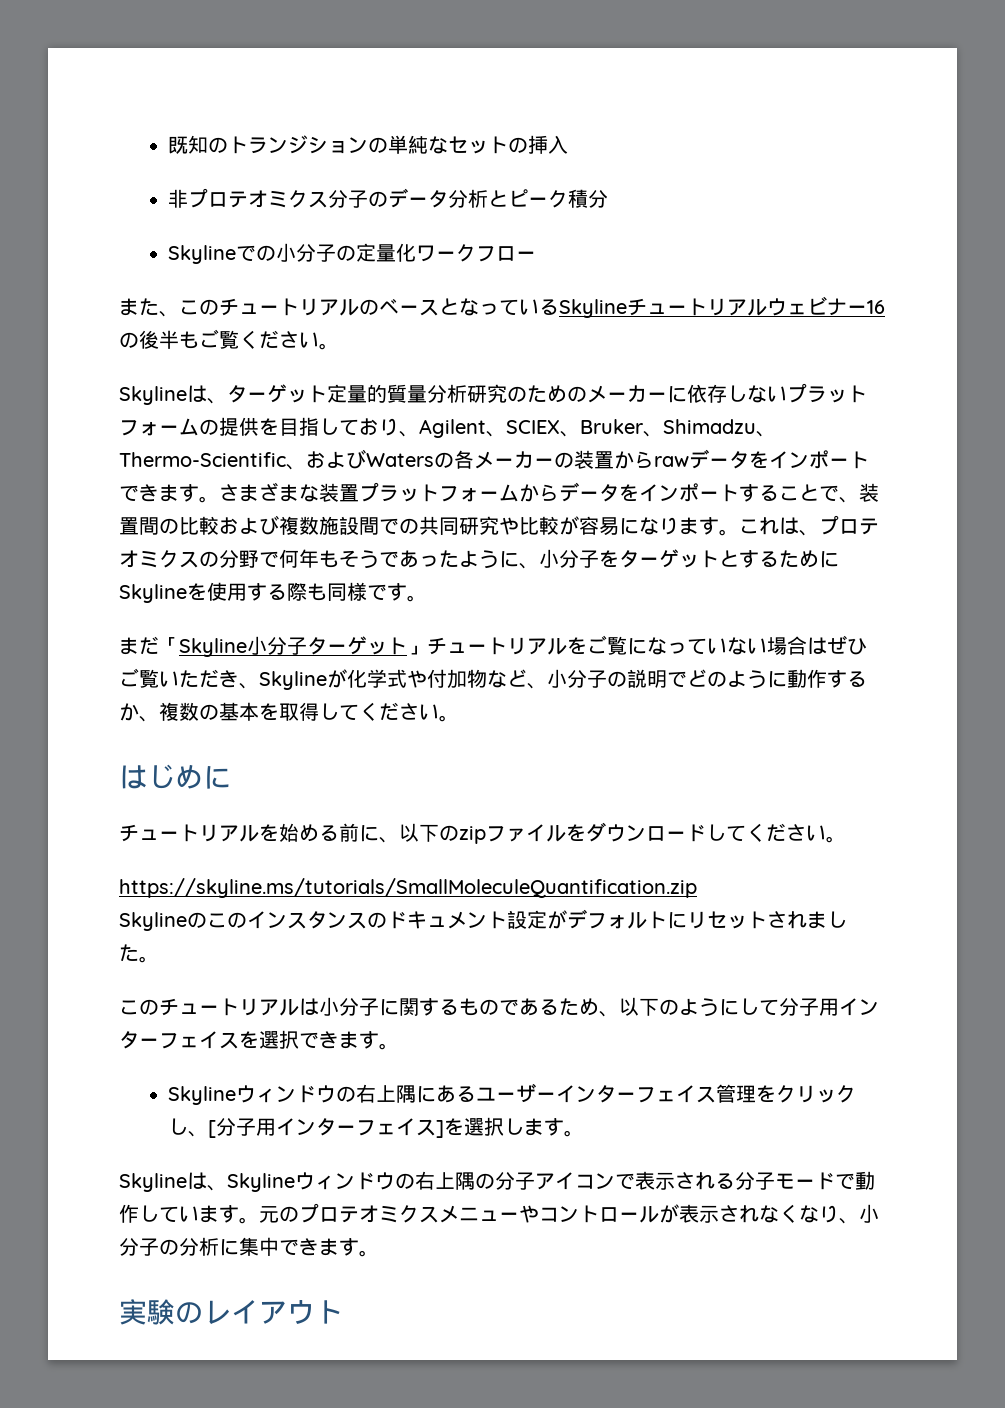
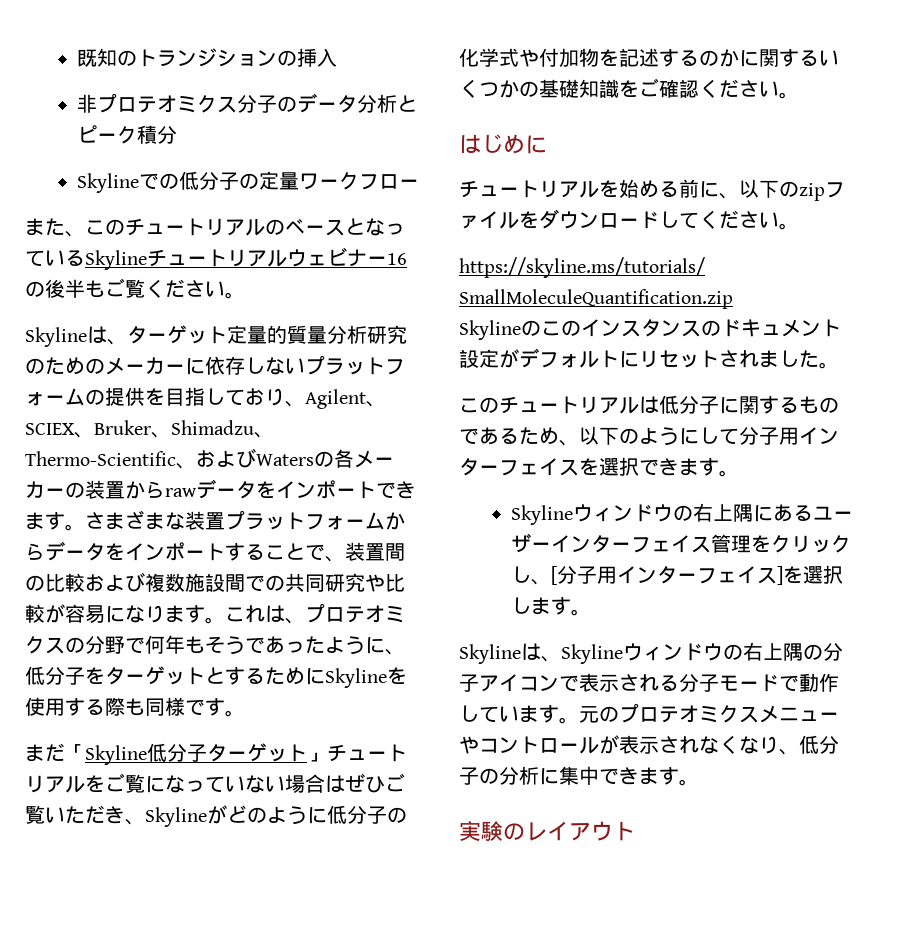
[388,135,529,154] 単純なセットの -> (297, 58) none
[276,243,297,262] 小 -> [178,171,199,190] 低
[396,243,417,262] 化 -> (299, 181) none
[539,549,559,568] 小 -> [25,666,45,685] 低
[247,636,267,655] 小 -> [147,743,167,762] 低
[347,669,867,689] [119,702,359,722] 化学式や付加物など、小分子の説明でどのように動作するか、複数の基本を取得して -> [227,805,407,825] [459,48,839,68] [459,78,699,98] どのように低分子の化学式や付加物を記述するのかに関するいくつかの基礎知識をご確認
[319,997,339,1016] 小 -> [659,395,679,414] 低
[859,1204,879,1223] 小 -> [799,735,819,754] 低

